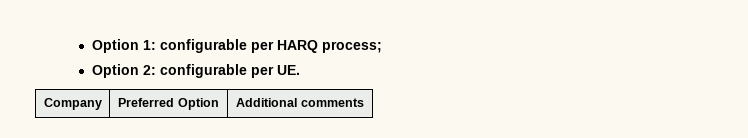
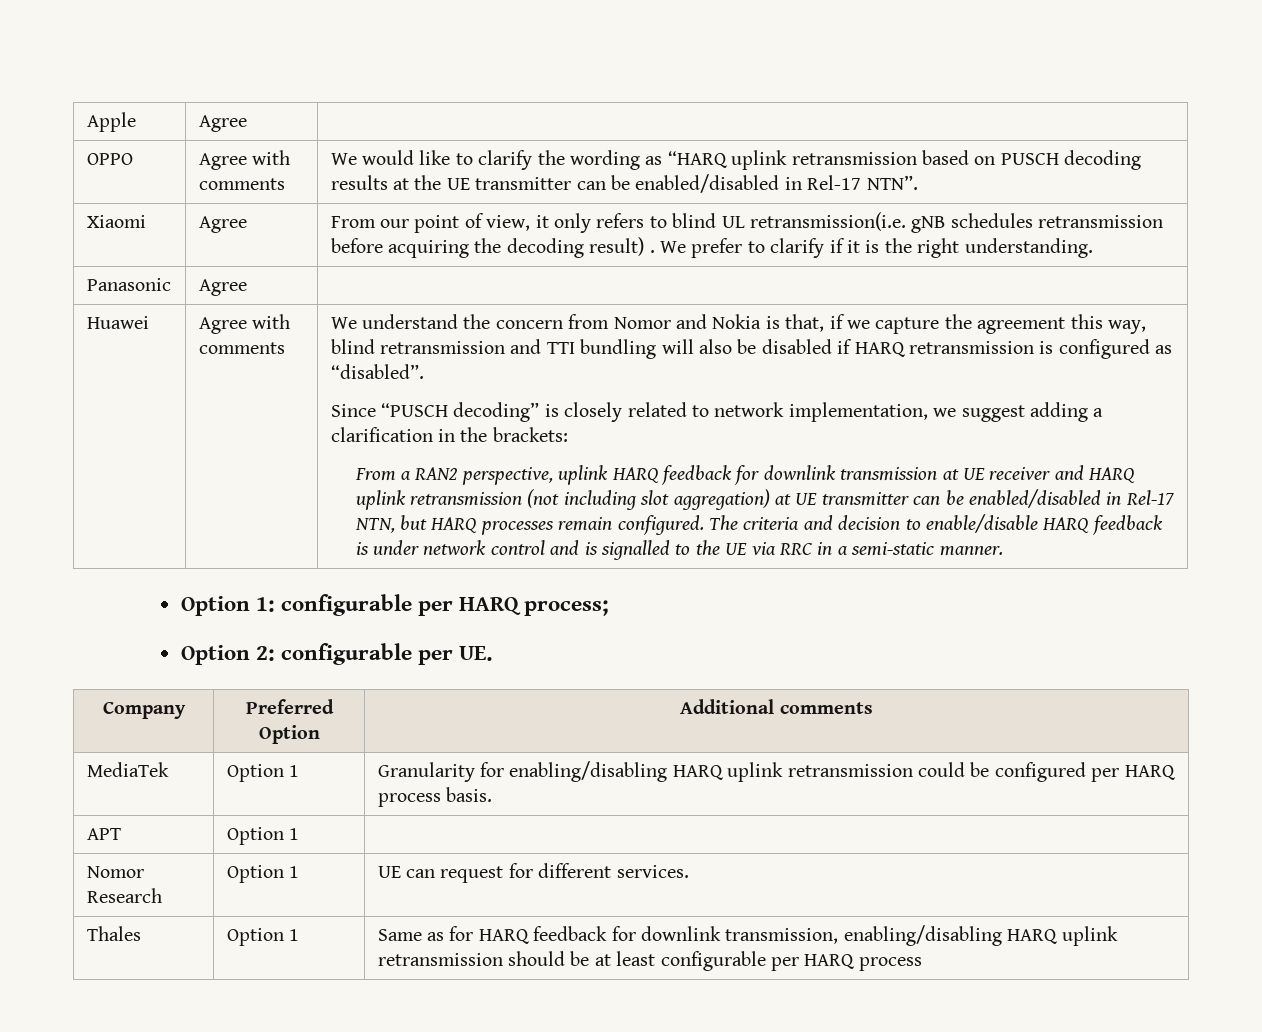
(91, 46) none -> [86,112,136,132] [198,115,247,132] [86,153,133,165] [198,150,291,170] [198,178,285,190] [330,150,1142,170] [330,174,918,193] [86,215,146,228] [198,216,247,233] [330,212,1164,233] [330,237,1093,258] [86,278,171,291] [198,279,247,296] [86,316,149,329] [198,314,291,334] [198,342,285,354] [330,314,1147,334] [330,339,1173,359] [330,364,424,379] [330,402,1104,422] [330,427,568,442] [354,465,1136,485] [355,489,1174,510] [354,514,1163,535] [355,540,1003,560] Apple | Agree | // OPPO | Agree with comments | We would like to clarify the wording as “HARQ uplink retransmission based on PUSCH decoding results at the UE transmitter can be enabled/disabled in Rel-17 NTN”. // Xiaomi | Agree | From our point of view, it only refers to blind UL retransmission(i.e. gNB schedules retransmission before acquiring the decoding result) . We prefer to clarify if it is the right understanding. // Panasonic | Agree | // Huawei | Agree with comments | We understand the concern from Nomor and Nokia is that, if we capture the agreement this way, blind retransmission and TTI bundling will also be disabled if HARQ retransmission is configured as “disabled”. // Since “PUSCH decoding” is closely related to network implementation, we suggest adding a clarification in the brackets: // From a RAN2 perspective, uplink HARQ feedback for downlink transmission at UE receiver and HARQ uplink retransmission (not including slot aggregation) at UE transmitter can be enabled/disabled in Rel-17 NTN, but HARQ processes remain configured. The criteria and decision to enable/disable HARQ feedback is under network control and is signalled to the UE via RRC in a semi-static manner. //
(364, 102) none -> [86,762,169,777] [226,764,300,782] [377,761,1175,782] [377,787,493,807] [86,828,121,840] [226,827,300,845] [86,866,144,878] [86,888,162,903] [226,865,300,883] [377,863,689,883] [86,926,141,941] [226,928,300,946] [377,925,1118,946] [377,951,922,971] // MediaTek | Option 1 | Granularity for enabling/disabling HARQ uplink retransmission could be configured per HARQ process basis. // APT | Option 1 | // Nomor Research | Option 1 | UE can request for different services. // Thales | Option 1 | Same as for HARQ feedback for downlink transmission, enabling/disabling HARQ uplink retransmission should be at least configurable per HARQ process

